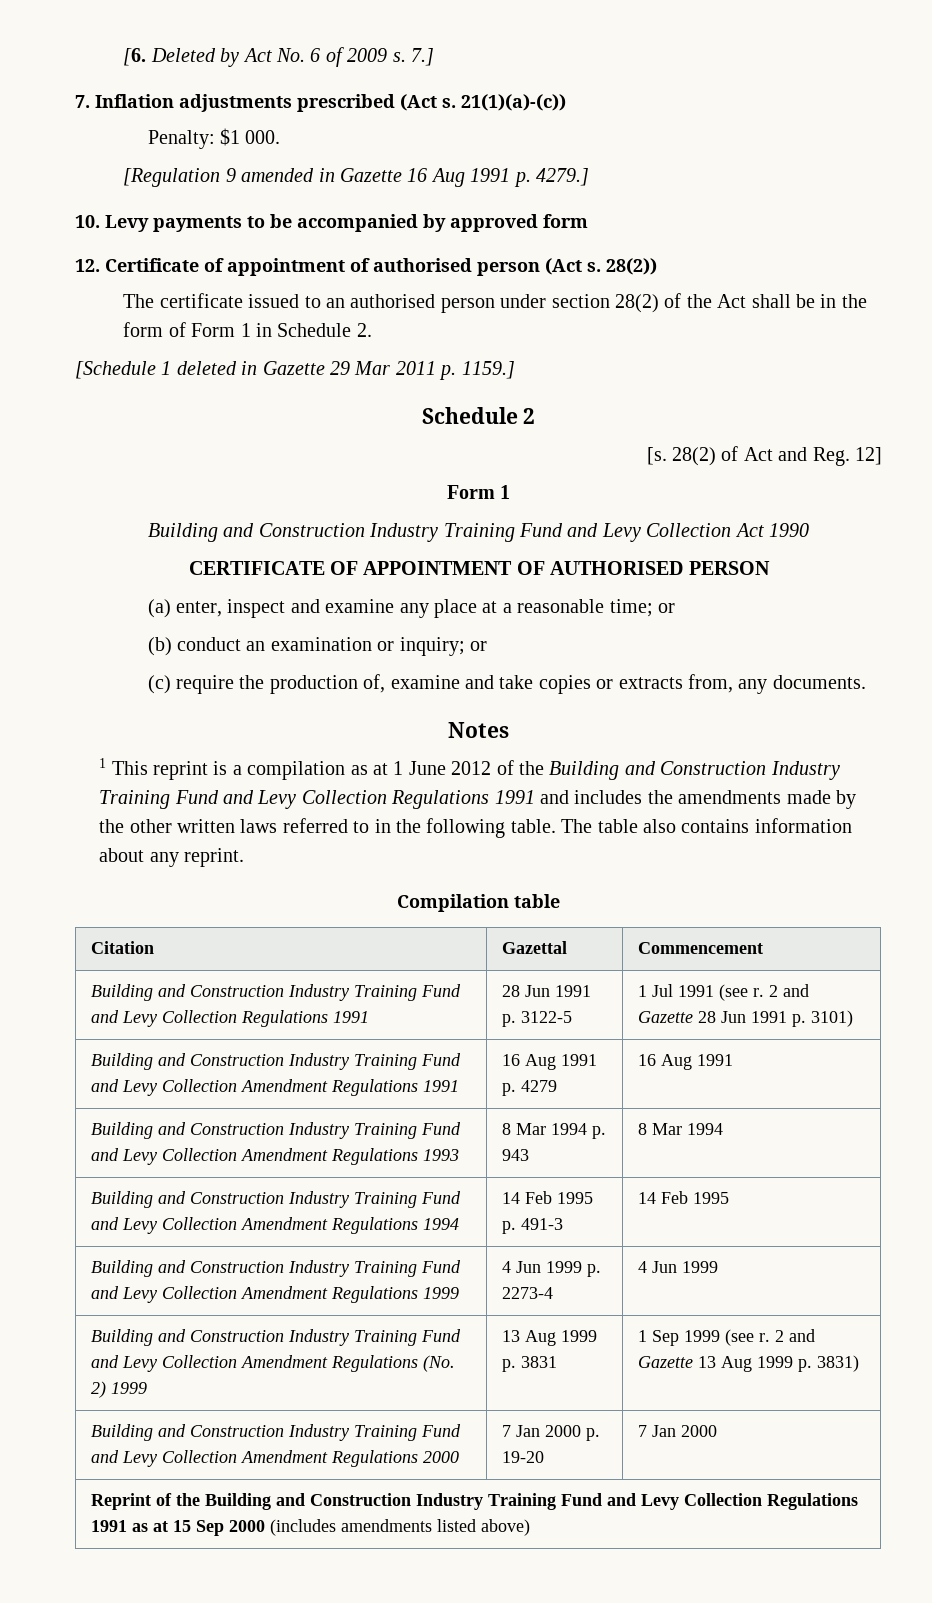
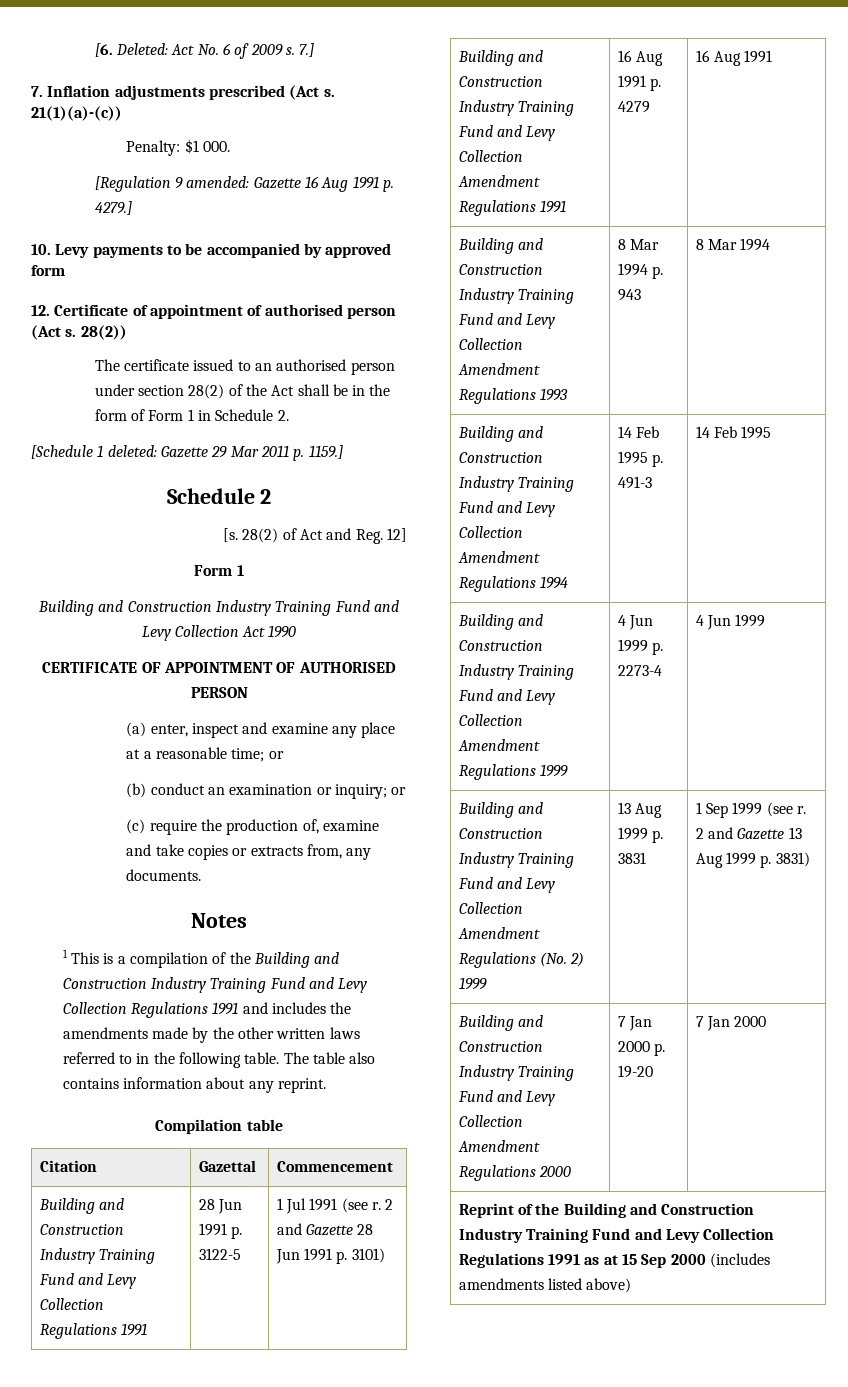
[150,48,240,67] Deleted by -> [115,43,168,55] Deleted:
[241,168,335,182] amended in -> [186,176,250,188] amended:
[176,361,258,375] deleted in -> [107,445,157,457] deleted:
[152,761,208,780] reprint -> (100, 958) none
[350,761,492,775] as at 1 June 2012 -> (209, 960) none

